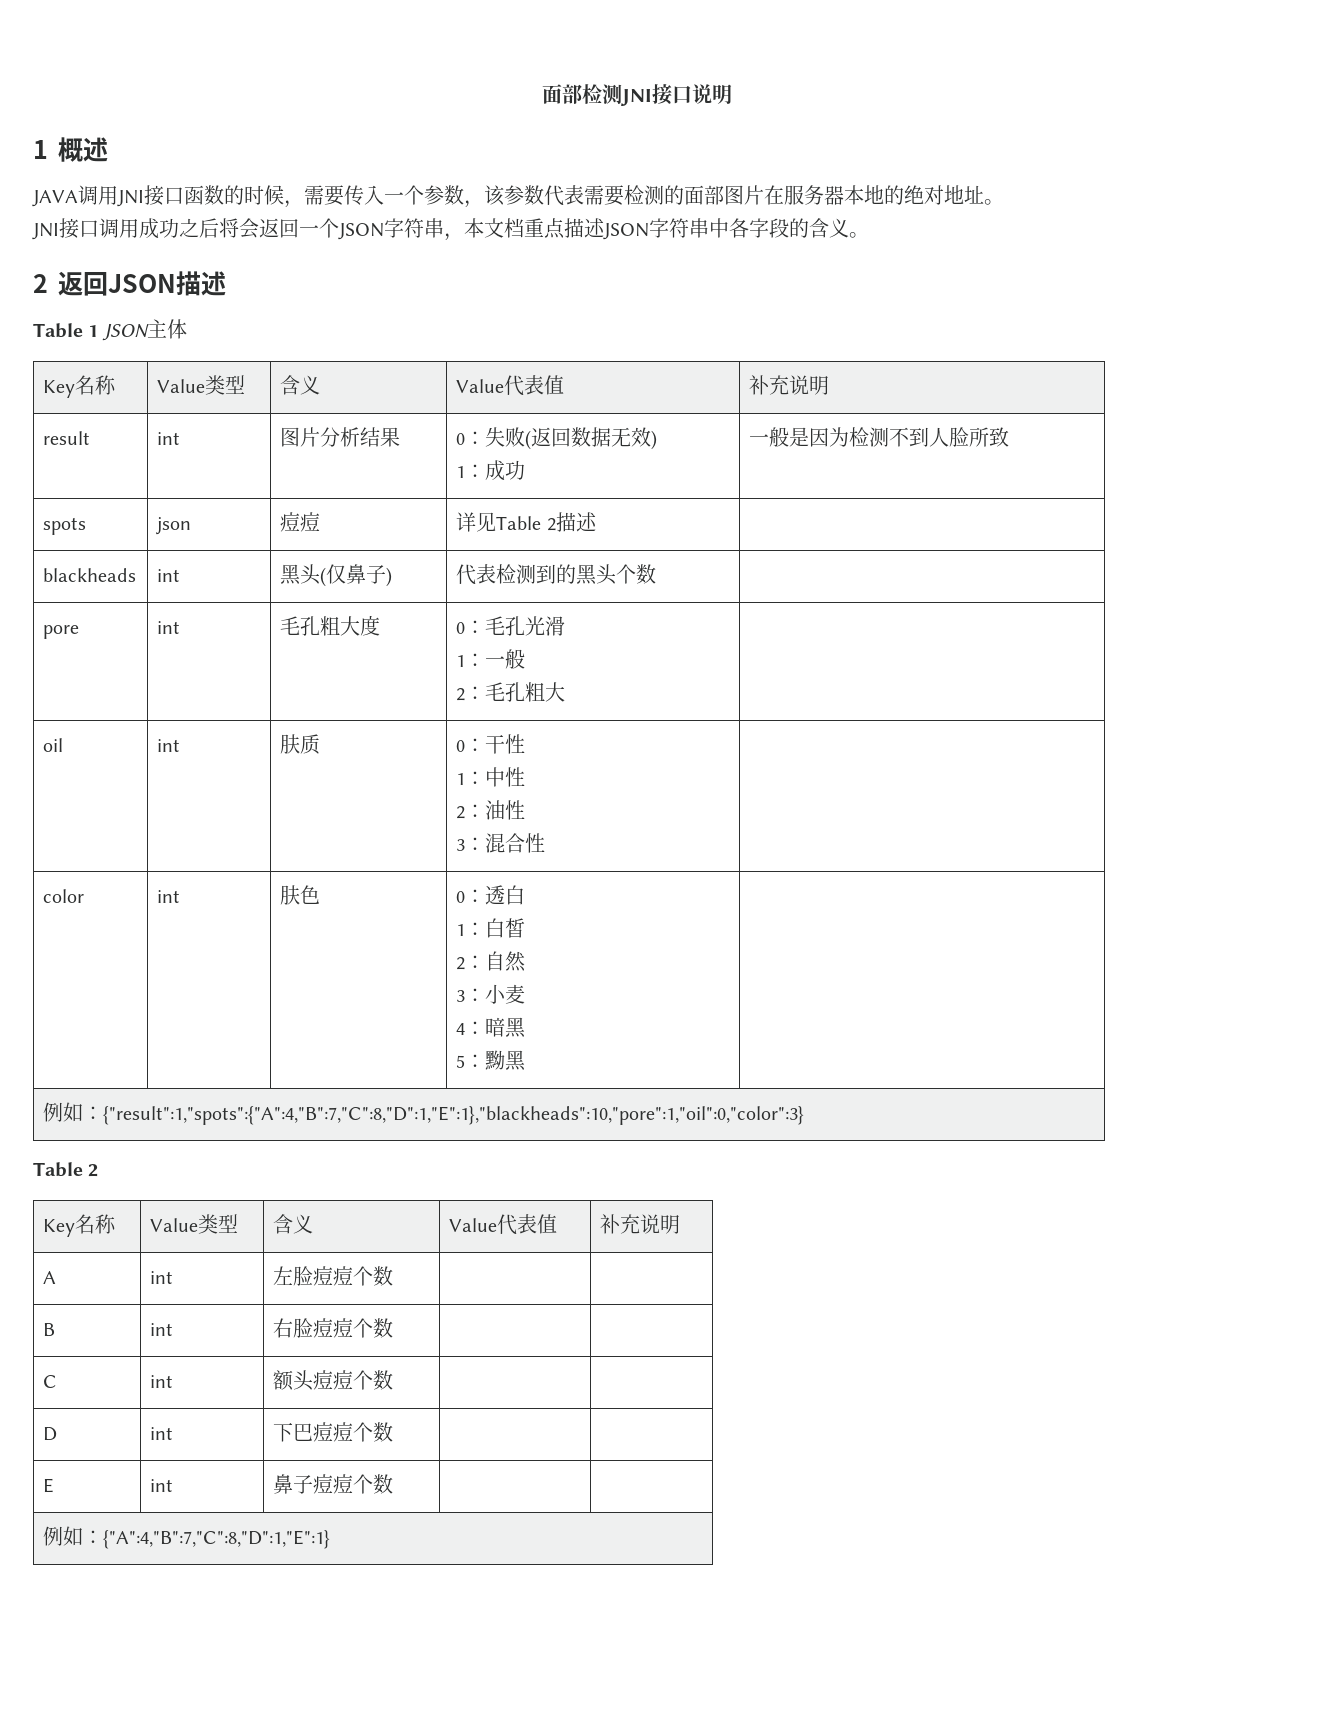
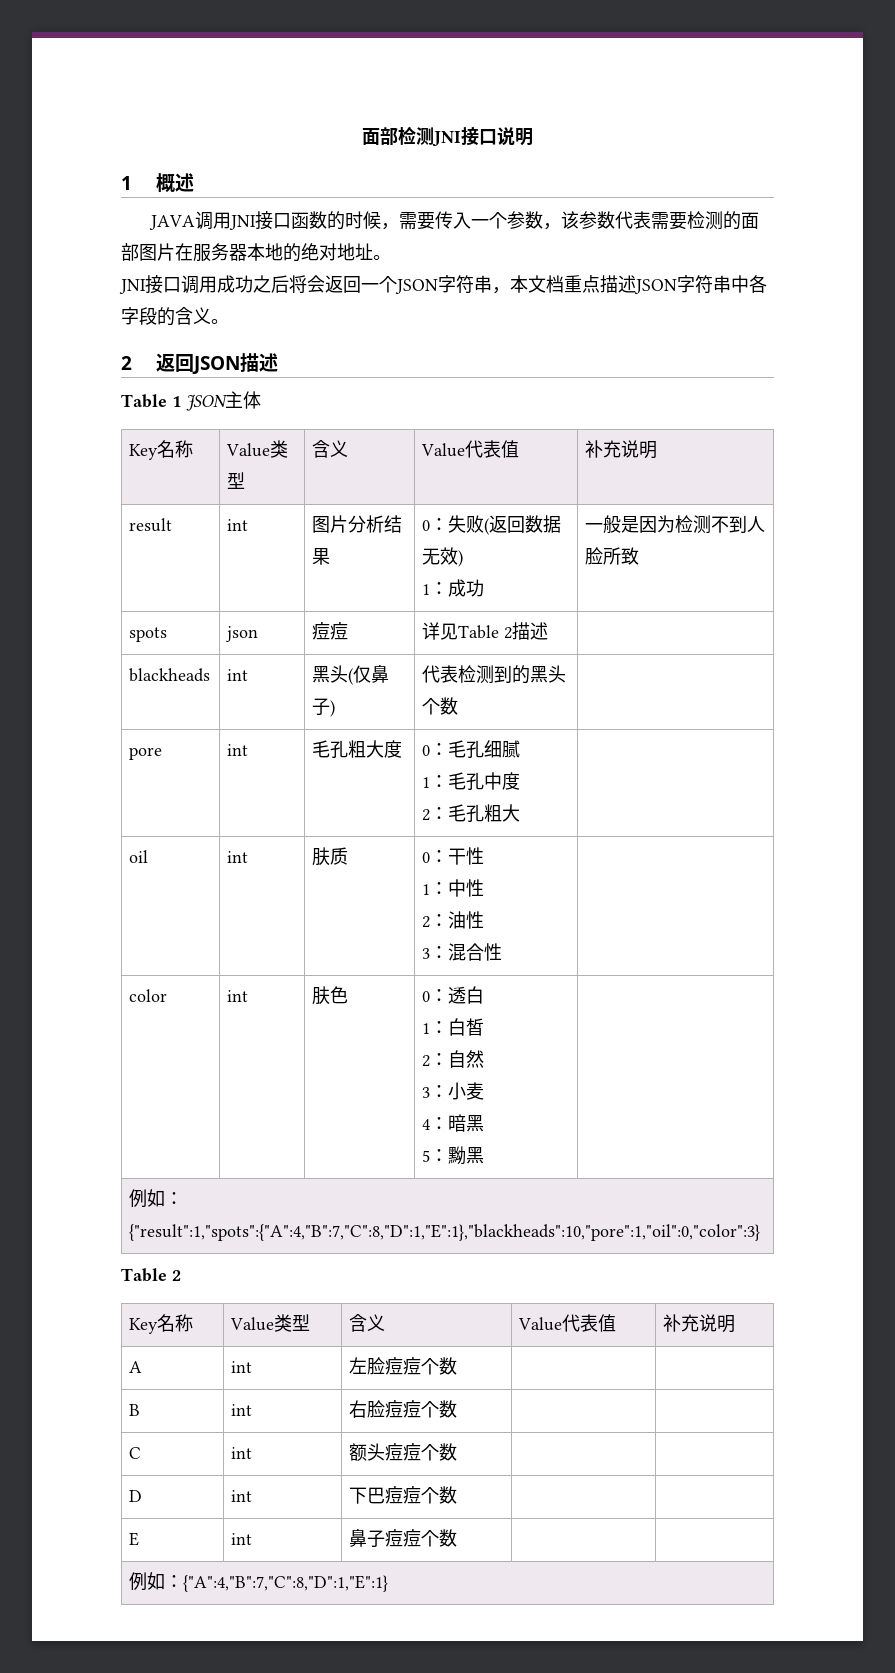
[525,616,566,636] [456,649,526,669] 光滑 // 1：一般 -> [484,740,521,758] [422,772,521,790] 细腻 // 1：毛孔中度

